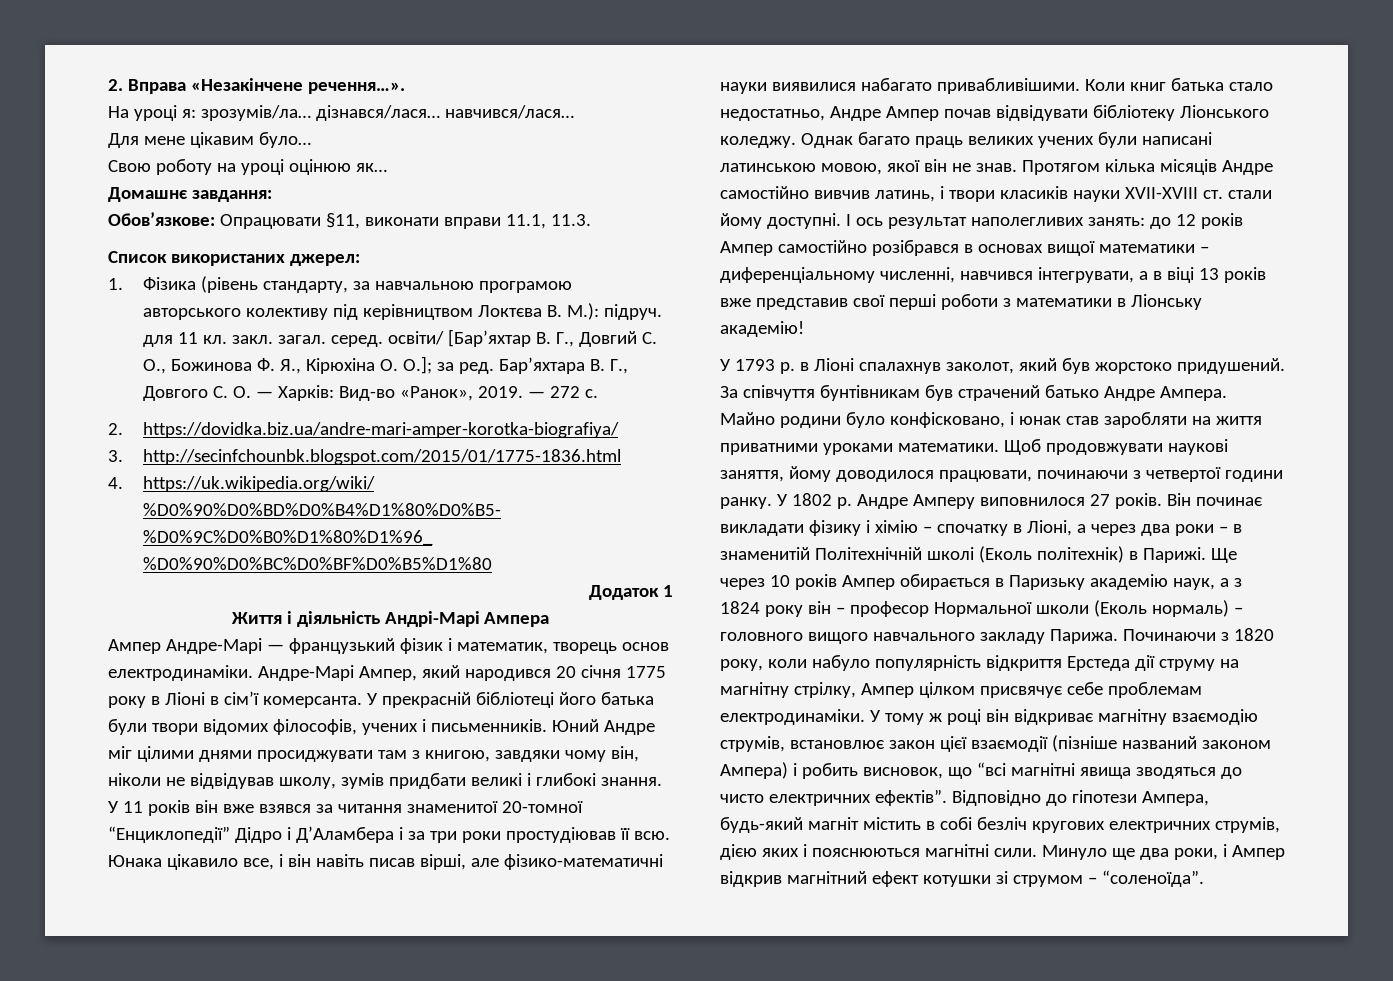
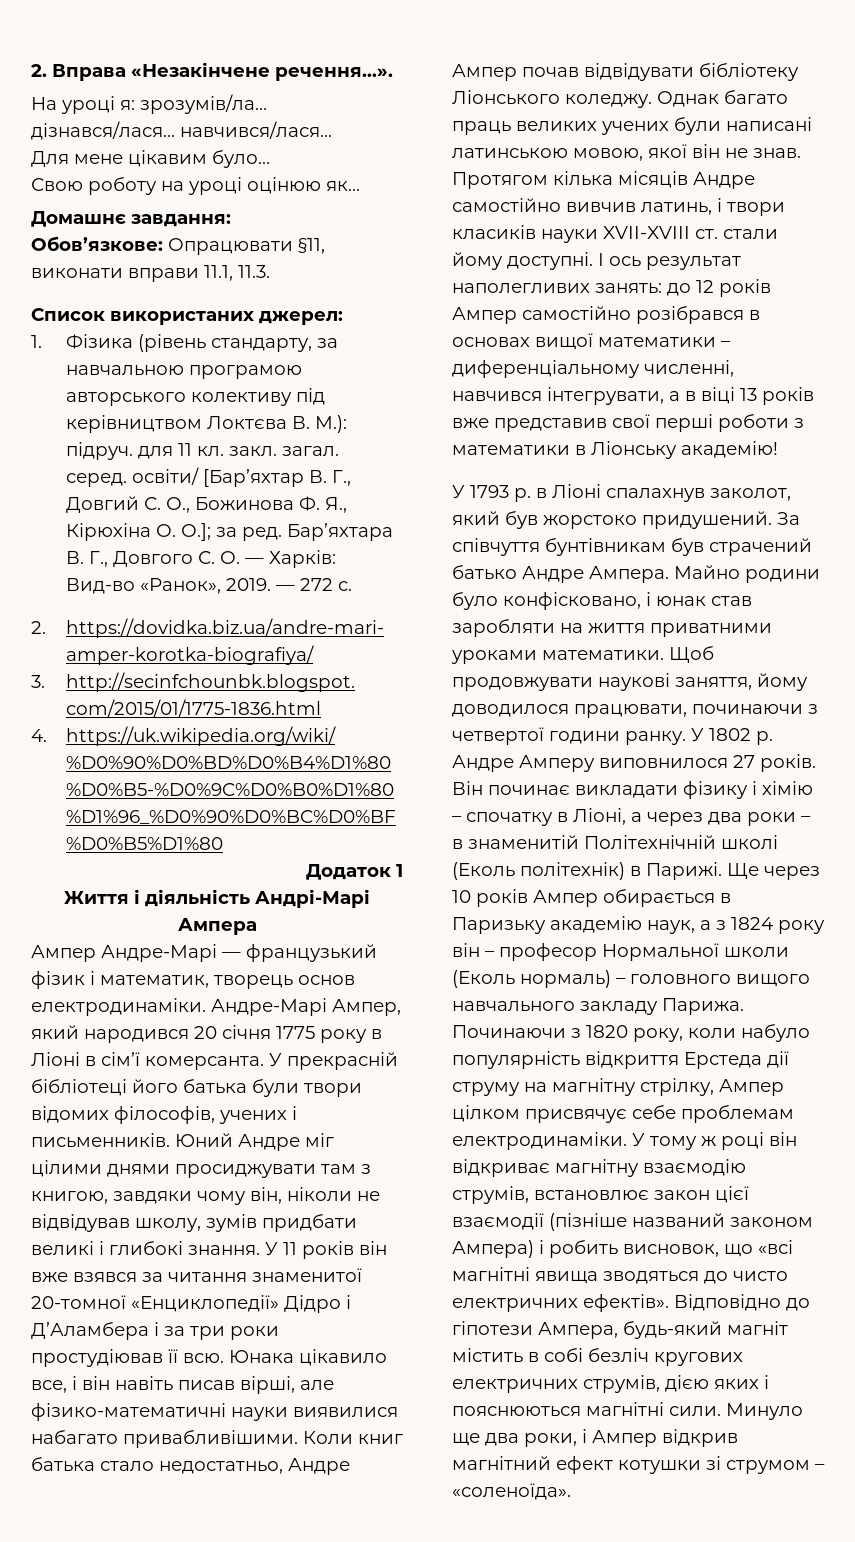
[108,826,230,843] “Енциклопедії” -> [131,1295,279,1312] «Енциклопедії»
[976,762,1006,776] “всі -> [758,1240,793,1254] «всі
[874,789,947,806] ефектів”. -> [583,1294,669,1312] ефектів».
[1101,870,1204,887] “соленоїда”. -> [452,1483,571,1500] «соленоїда».

